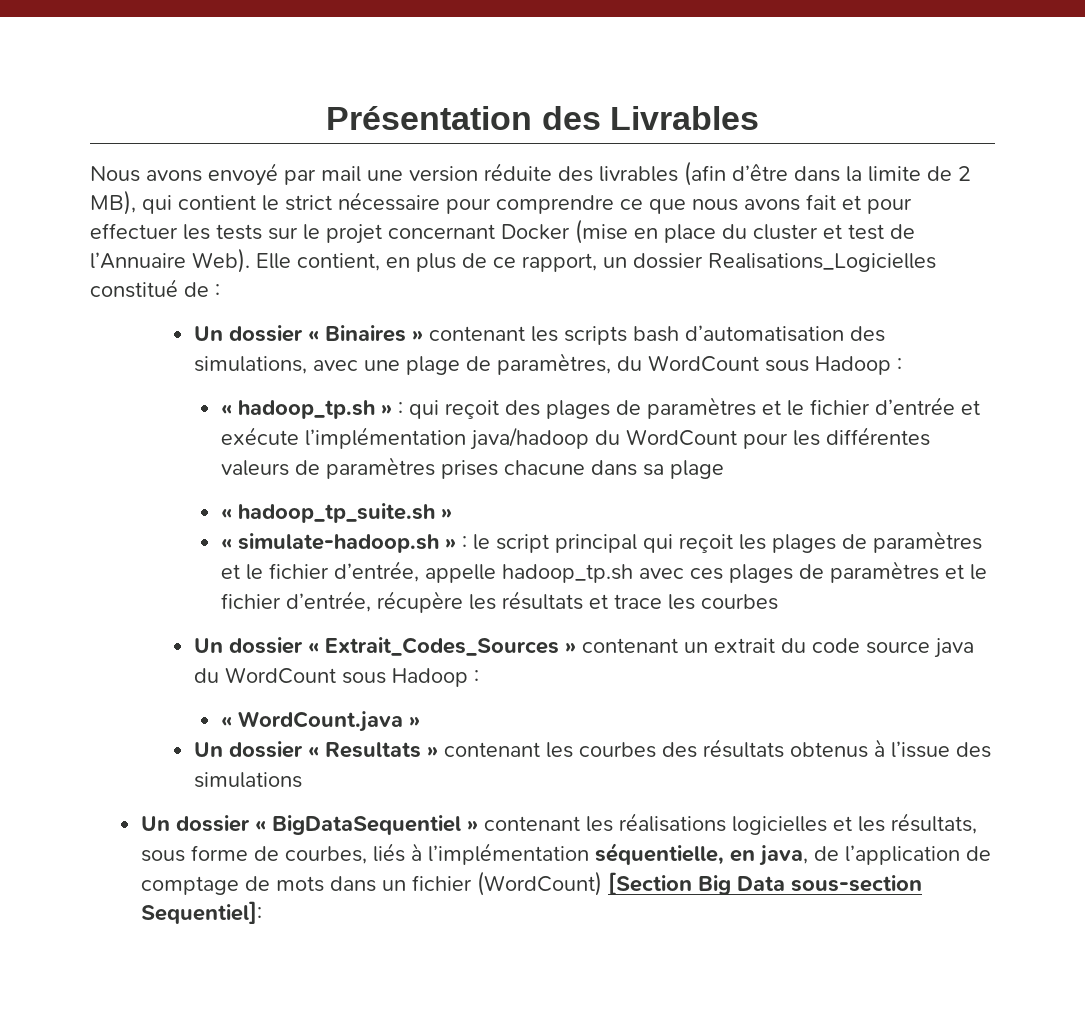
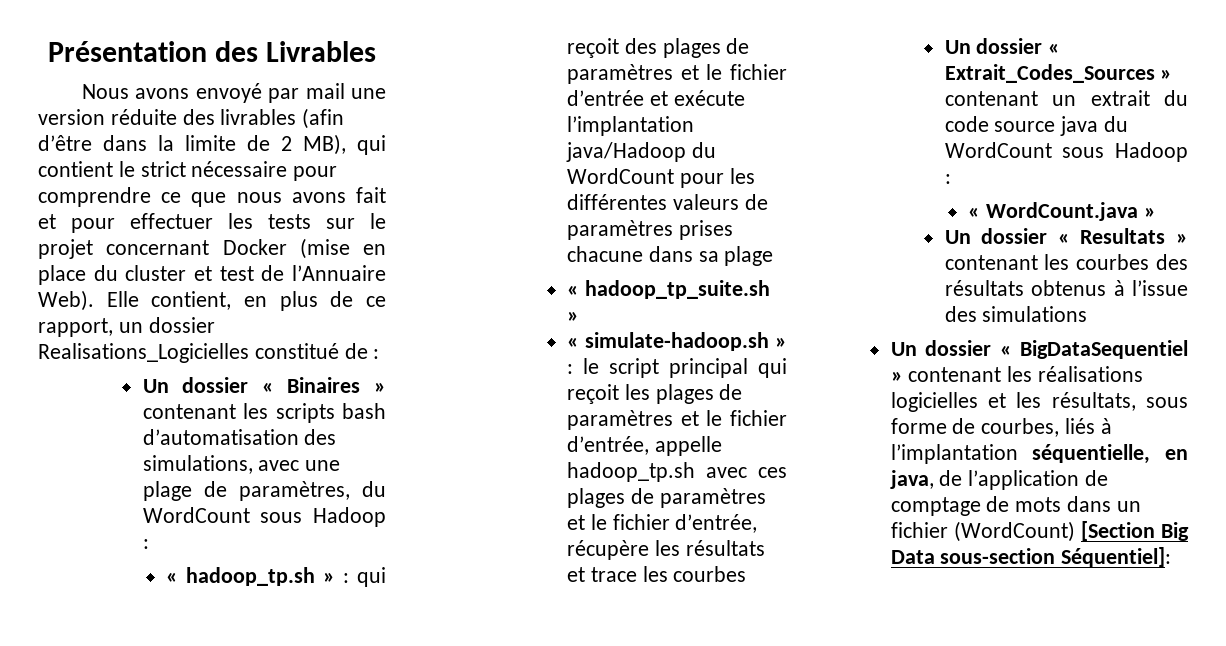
[304,427,589,450] l’implémentation java/hadoop -> [567,116,695,136] [566,142,687,162] l’implantation java/Hadoop
[427,843,589,865] l’implémentation -> [890,444,1018,464] l’implantation
[140,901,262,924] Sequentiel]: -> [1061,547,1172,567] Séquentiel]:

